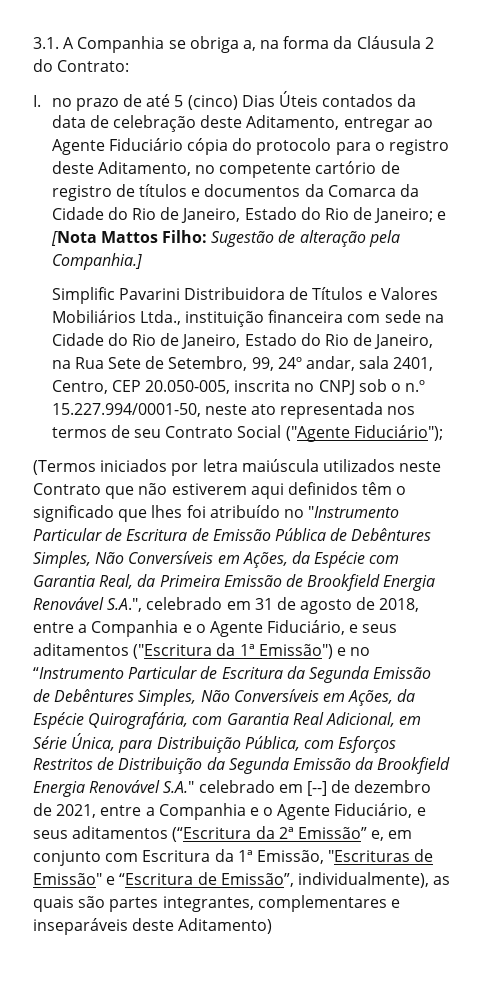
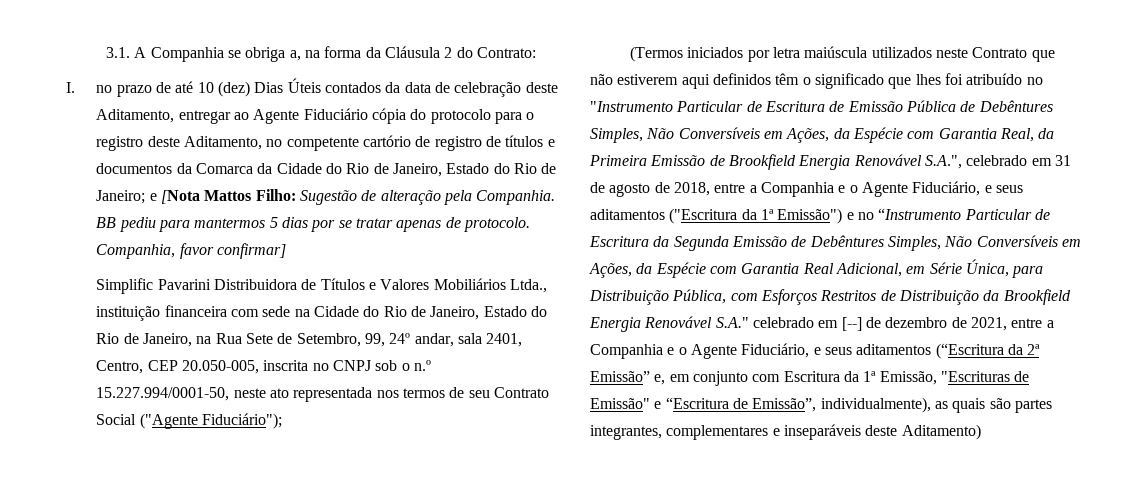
[174,95,238,110] 5 (cinco) -> [197,81,251,97] 10 (dez)
[51,253,142,270] Companhia.] -> [476,190,556,205] [96,217,530,232] [96,243,287,259] Companhia. BB pediu para mantermos 5 dias por se tratar apenas de protocolo. Companhia, favor confirmar]
[88,712,189,729] Quirografária, -> (706, 270) none
[228,757,374,774] Segunda Emissão da -> (1000, 295) none

